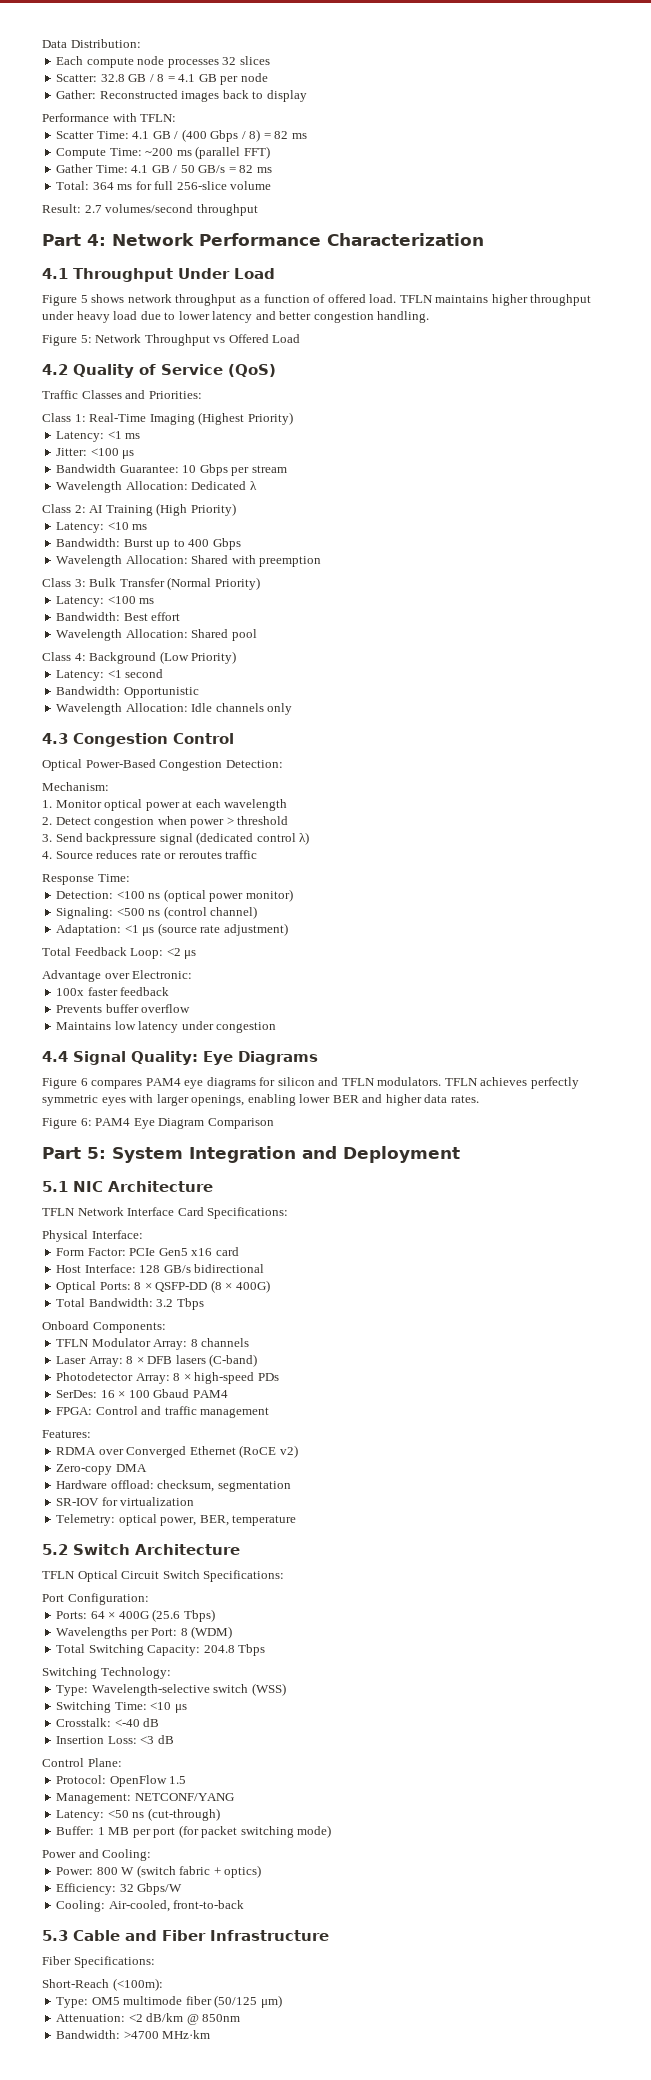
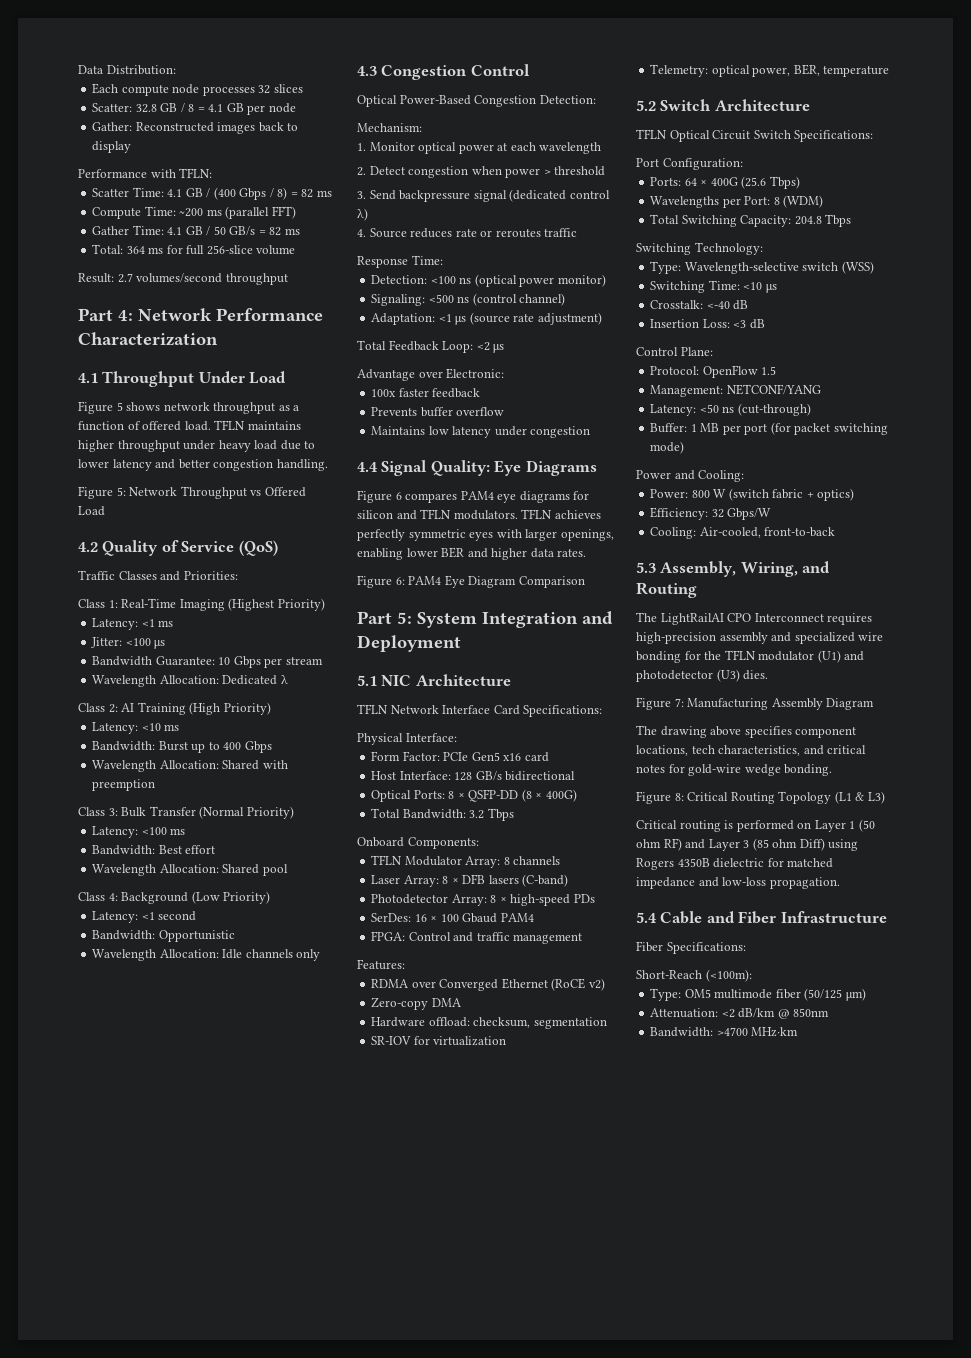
(68, 1935) none -> [660,561,831,577] [636,582,697,598] [636,612,873,625] [636,632,884,644] [636,650,865,663] [636,669,769,682] [636,697,875,710] [636,725,857,738] [636,745,867,756] [636,764,833,776] [636,791,885,804] [636,819,875,832] [636,838,859,851] [636,858,834,870] [636,877,840,889] [636,912,657,923] Assembly, Wiring, and Routing // The LightRailAI CPO Interconnect requires high-precision assembly and specialized wire bonding for the TFLN modulator (U1) and photodetector (U3) dies. // Figure 7: Manufacturing Assembly Diagram // The drawing above specifies component locations, tech characteristics, and critical notes for gold-wire wedge bonding. // Figure 8: Critical Routing Topology (L1 & L3) // Critical routing is performed on Layer 1 (50 ohm RF) and Layer 3 (85 ohm Diff) using Rogers 4350B dielectric for matched impedance and low-loss propagation. // 5.4

